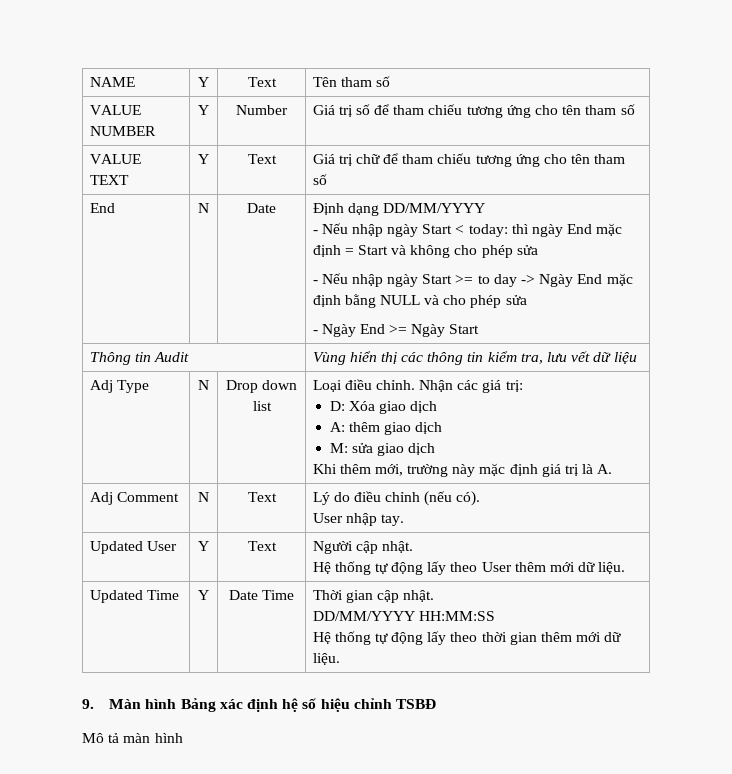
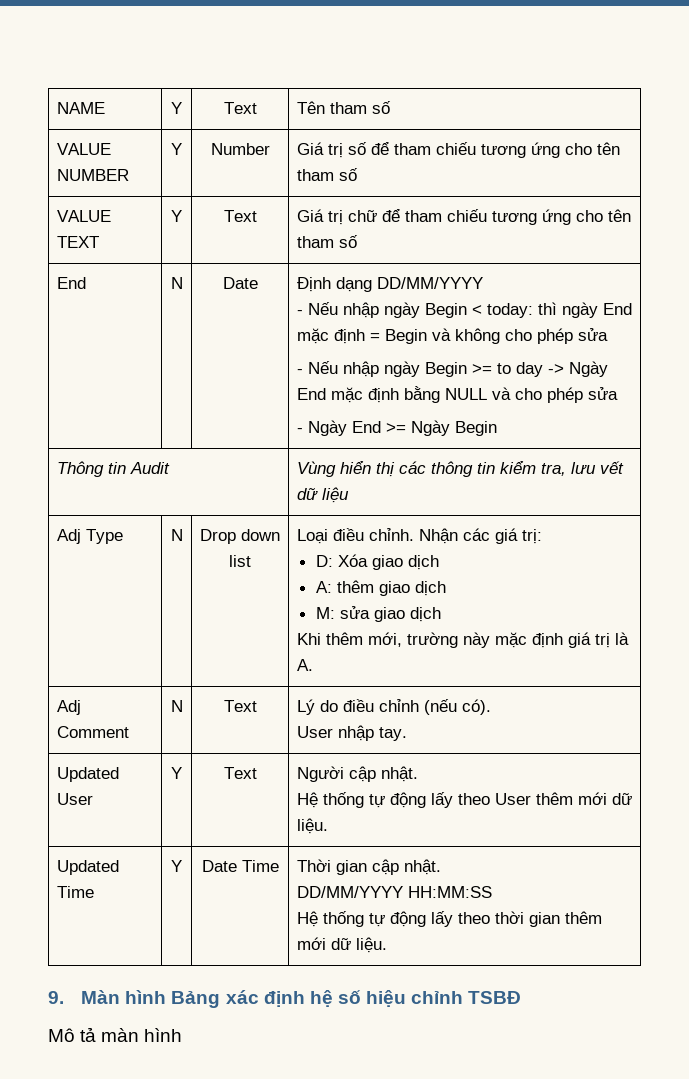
[422,224,453,234] Start -> [424,303,467,318] Begin
[357,245,388,255] Start -> [384,329,427,344] Begin
[422,274,453,284] Start -> [424,362,467,377] Begin
[449,324,480,334] Start -> [454,421,497,436] Begin

